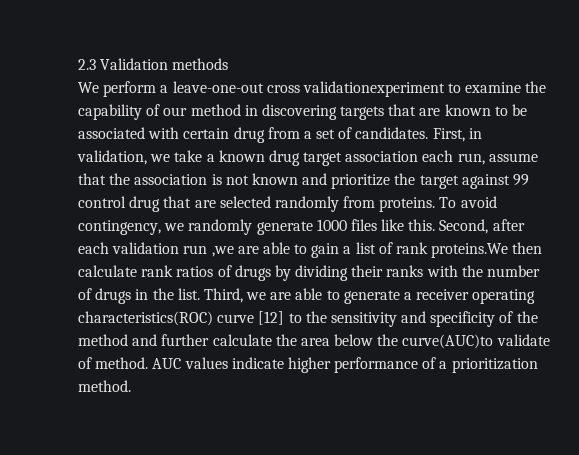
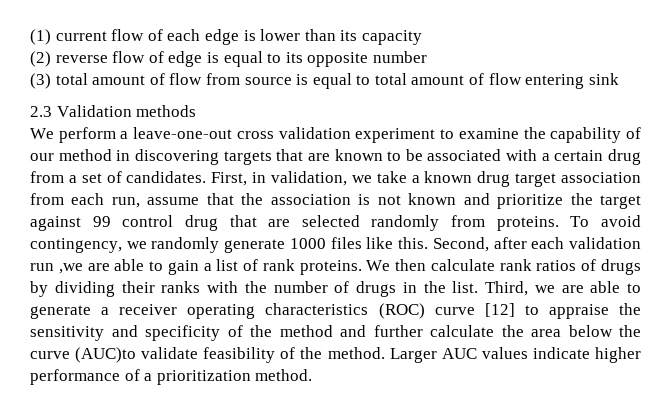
(78, 64) none -> [30,29,422,45] [30,51,427,67] [30,73,619,89] (1) current flow of each edge is lower than its capacity // (2) reverse flow of edge is equal to its opposite number // (3) total amount of flow from source is equal to total amount of flow entering sink //
[302,81,445,97] validationexperiment -> [278,127,436,143] validation experiment
(180, 133) none -> [541,153,550,161] a
(419, 156) none -> [30,193,64,205] from
[431,243,509,258] proteins.We -> [299,260,391,275] proteins. We
[78,311,213,326] characteristics(ROC) -> [265,303,425,319] characteristics (ROC)
(302, 318) none -> [548,304,609,319] appraise
[402,334,550,349] [78,357,149,369] curve(AUC)to validate of method. -> [30,347,437,363] curve (AUC)to validate feasibility of the method. Larger

